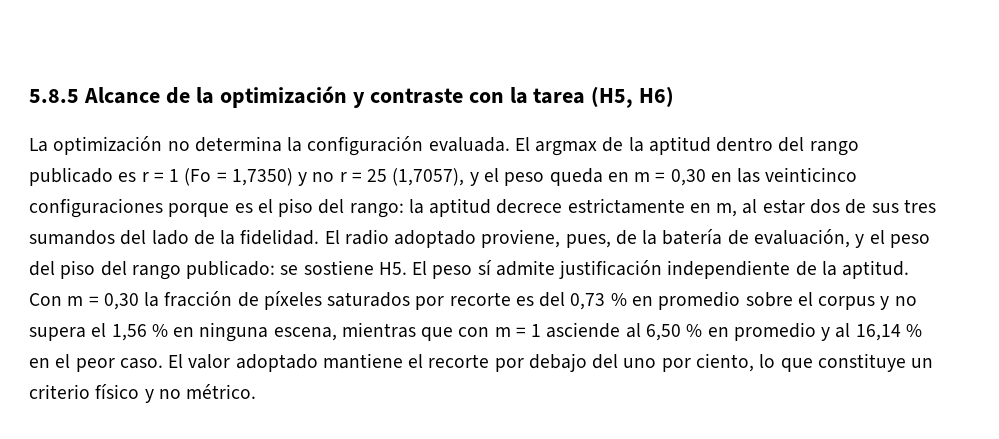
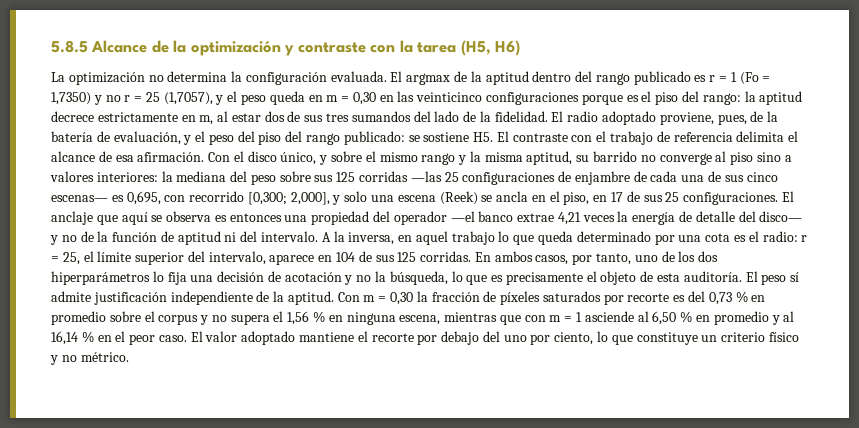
(428, 268) none -> [512,131,799,145] [51,151,792,165] [50,171,778,185] [51,191,794,205] [51,211,803,225] [50,231,808,245] [51,251,719,265] [51,271,758,285] contraste con el trabajo de referencia delimita el alcance de esa afirmación. Con el disco único, y sobre el mismo rango y la misma aptitud, su barrido no converge al piso sino a valores interiores: la mediana del peso sobre sus 125 corridas —las 25 configuraciones de enjambre de cada una de sus cinco escenas— es 0,695, con recorrido [0,300; 2,000], y solo una escena (Reek) se ancla en el piso, en 17 de sus 25 configuraciones. El anclaje que aquí se observa es entonces una propiedad del operador —el banco extrae 4,21 veces la energía de detalle del disco— y no de la función de aptitud ni del intervalo. A la inversa, en aquel trabajo lo que queda determinado por una cota es el radio: r = 25, el límite superior del intervalo, aparece en 104 de sus 125 corridas. En ambos casos, por tanto, uno de los dos hiperparámetros lo fija una decisión de acotación y no la búsqueda, lo que es precisamente el objeto de esta auditoría. El

